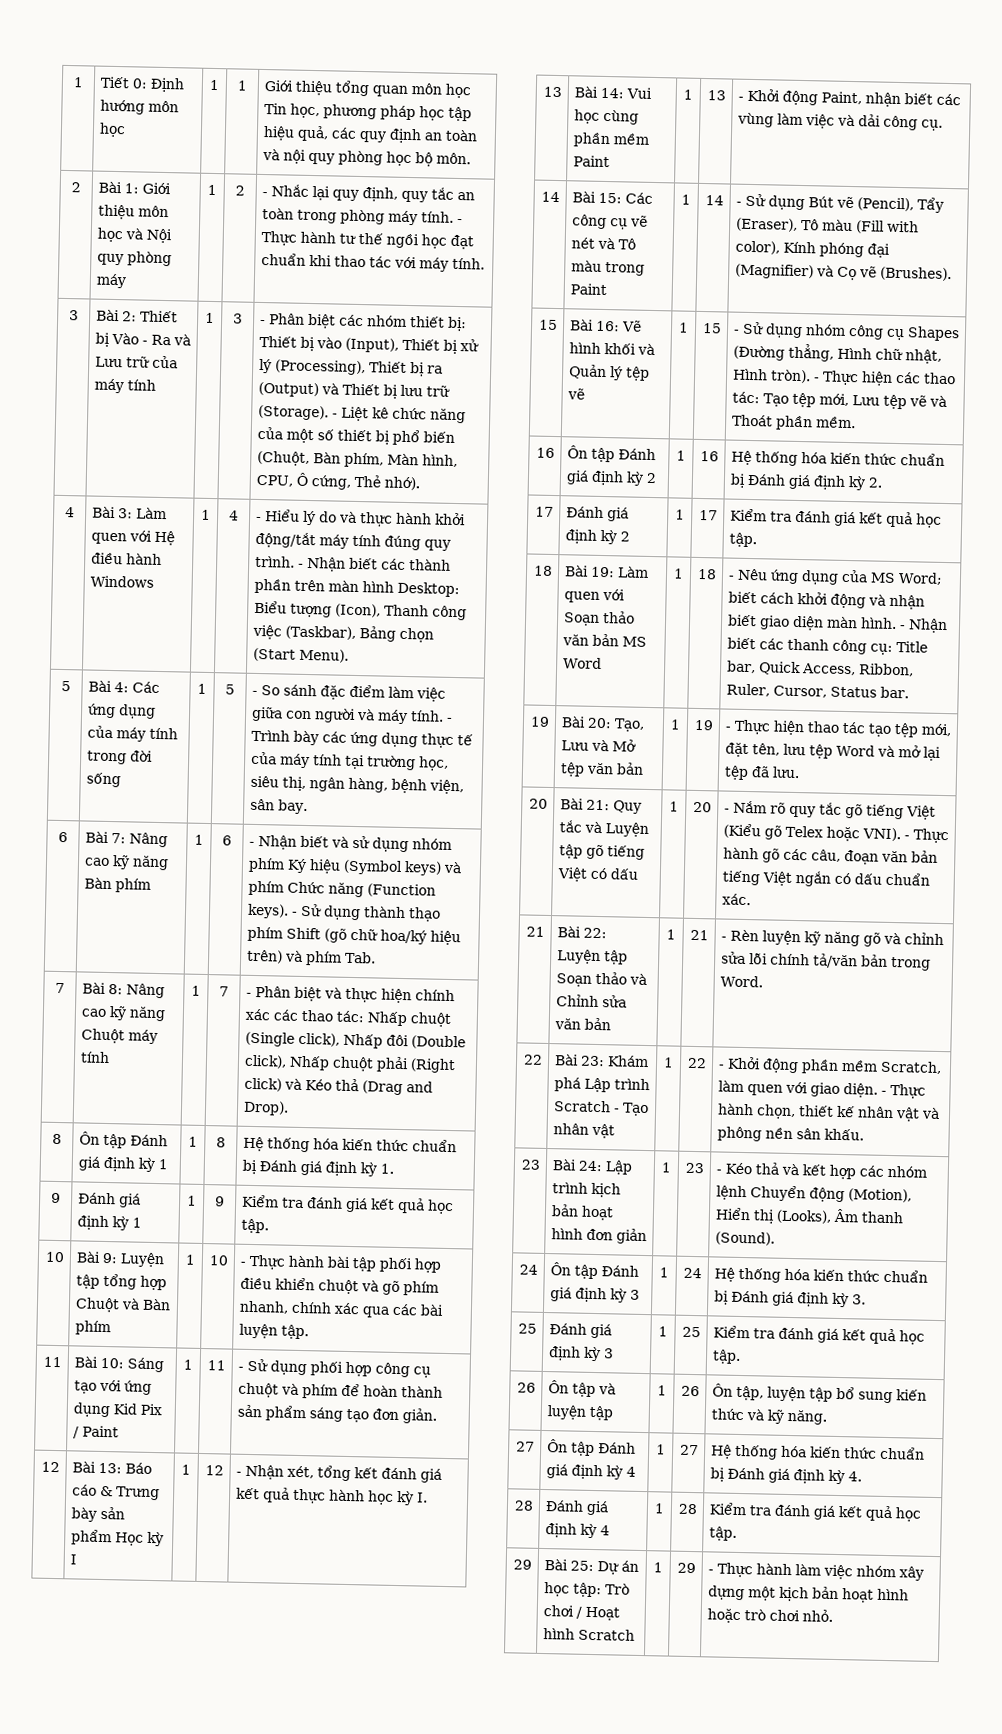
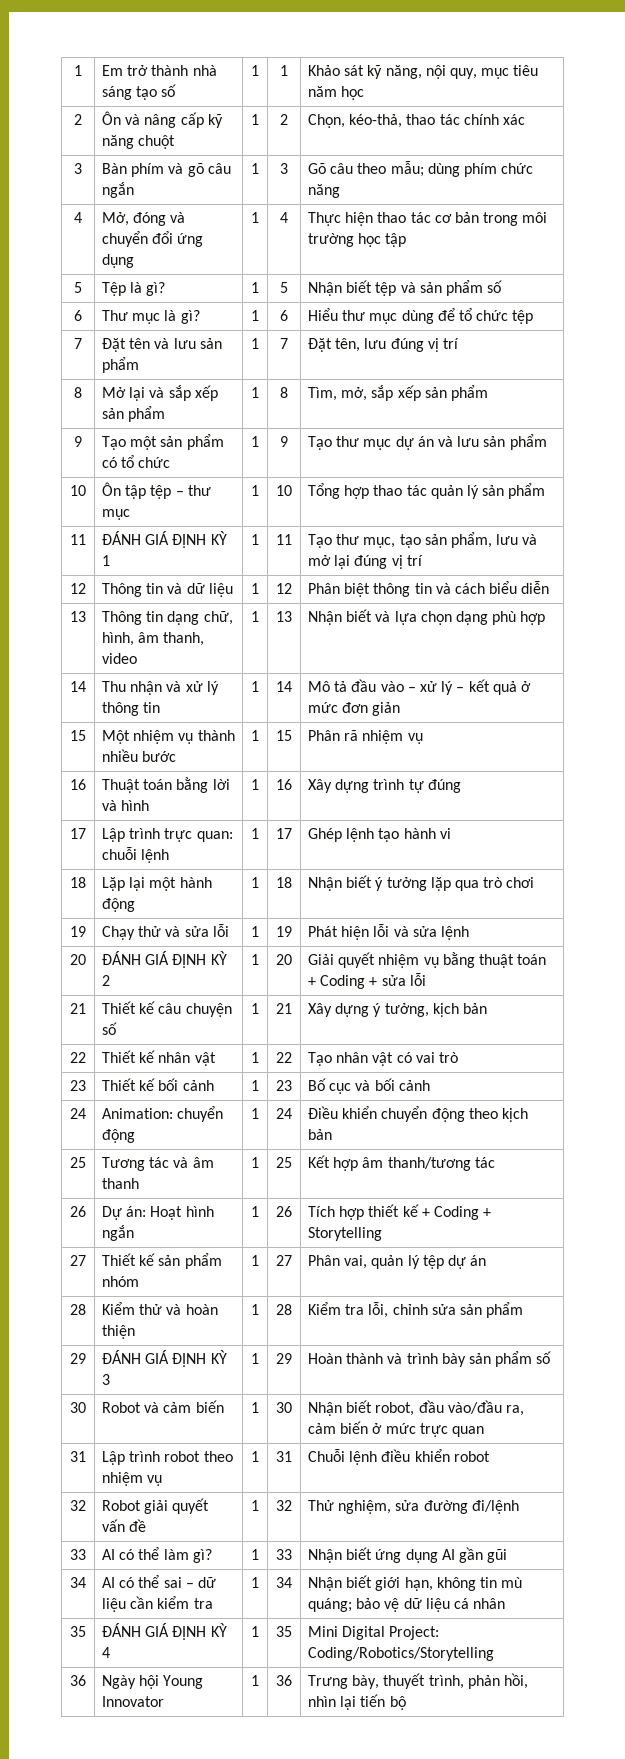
[73,77,84,88] [99,76,185,93] [99,99,179,115] [98,122,126,138] [209,79,220,91] [237,80,248,91] [263,79,471,99] [263,102,472,122] [262,125,478,144] [261,148,471,167] [71,182,81,193] [97,181,171,195] [97,204,169,220] [96,227,172,244] [96,251,172,267] [95,273,127,289] [207,184,217,196] [235,185,245,196] [261,184,475,203] [261,207,463,226] [260,230,474,250] [260,252,485,272] [69,310,79,321] [95,309,178,323] [94,332,191,347] [94,355,178,369] [93,378,156,394] [205,312,215,324] [233,313,243,324] [259,313,467,332] [258,335,479,355] [258,358,443,377] [257,381,450,399] [257,404,466,424] [256,426,455,446] [256,450,458,468] [255,472,420,491] [65,507,75,518] [91,506,167,520] [90,530,175,546] [90,552,162,565] [89,575,154,588] [201,509,211,520] [229,510,239,521] [255,509,466,527] [254,531,451,551] [254,555,451,572] [253,578,460,598] [253,600,467,621] [251,624,434,643] [252,647,349,663] [61,680,71,692] [87,680,160,693] [86,703,156,719] [86,725,178,742] [86,750,153,765] [85,772,121,788] [197,683,207,694] [225,684,235,695] [251,684,446,702] [250,706,453,725] [250,729,473,749] [250,751,449,771] [249,775,464,795] [249,798,308,815] [58,831,68,843] [84,831,168,848] [83,855,169,871] [83,877,151,893] [194,834,204,845] [222,835,232,846] [248,835,452,853] [247,857,462,876] [247,880,436,898] [246,903,441,922] [246,926,461,946] [245,949,376,966] [55,982,65,994] [81,982,165,999] [80,1006,166,1022] [80,1028,158,1045] [79,1051,110,1064] [191,985,201,996] [219,986,229,997] [245,985,455,1004] [244,1008,452,1028] [244,1031,466,1050] [243,1054,456,1074] [243,1077,433,1096] [242,1100,289,1116] [52,1133,62,1145] [78,1131,168,1149] [77,1156,168,1172] [188,1136,198,1147] [216,1137,226,1148] [242,1136,457,1153] [241,1159,394,1177] [51,1192,61,1204] [77,1192,141,1208] [76,1215,142,1231] [187,1195,197,1206] [215,1196,225,1207] [241,1194,454,1215] [240,1218,269,1234] [44,1251,65,1263] [75,1251,165,1268] [75,1273,167,1291] [74,1297,171,1313] [74,1320,111,1336] [185,1254,196,1265] [208,1255,229,1266] [239,1254,441,1273] [239,1277,439,1296] [238,1300,444,1318] [238,1323,309,1340] [42,1356,62,1368] [73,1356,164,1373] [73,1379,152,1395] [72,1402,162,1418] [72,1425,119,1439] [183,1359,193,1370] [206,1360,226,1371] [237,1358,431,1378] [237,1382,443,1399] [236,1404,437,1424] [40,1461,60,1473] [71,1461,152,1474] [71,1484,160,1501] [70,1506,125,1522] [70,1529,164,1547] [69,1554,77,1565] [181,1464,191,1475] [204,1465,224,1476] [235,1464,442,1483] [235,1487,428,1506] [542,86,562,98] [573,86,652,99] [573,109,639,125] [572,132,650,148] [572,155,610,168] [683,89,693,100] [706,90,726,101] [737,88,961,108] [736,112,943,131] [540,191,560,203] [571,191,653,204] [571,214,648,230] [570,237,636,250] [570,260,645,276] [569,283,607,296] [681,194,691,205] [704,195,724,206] [735,193,944,213] [735,217,919,234] [734,240,890,258] [734,263,952,282] [537,319,558,331] [568,319,642,332] [568,342,655,356] [567,364,650,381] [566,388,585,400] [678,322,689,333] [701,322,722,334] [732,321,960,342] [732,343,942,364] [732,368,956,386] [731,391,947,410] [731,414,856,431] [535,447,555,459] [566,445,656,463] [565,470,657,486] [676,450,686,461] [699,450,719,462] [730,450,945,466] [729,473,883,491] [534,506,554,517] [565,506,629,522] [564,529,630,545] [675,509,685,520] [698,509,718,521] [729,508,942,528] [728,532,757,548] [532,565,553,576] [563,565,649,578] [563,588,625,603] [562,611,635,626] [561,633,647,647] [562,657,602,670] [673,568,684,579] [696,568,717,580] [727,568,943,585] [727,591,925,610] [726,614,948,634] [726,637,928,655] [726,660,914,677] [725,683,909,699] [529,716,550,727] [560,716,645,732] [560,739,637,752] [559,762,644,777] [670,719,681,730] [693,719,714,731] [724,719,952,738] [724,742,941,761] [723,765,800,781] [528,798,548,809] [559,798,642,814] [558,820,649,838] [558,844,645,860] [556,867,638,882] [669,801,679,812] [692,801,712,813] [723,800,936,820] [722,823,949,844] [722,847,938,865] [721,870,930,887] [721,893,751,906] [525,926,545,937] [556,926,607,939] [556,949,628,965] [555,971,647,987] [555,994,627,1008] [553,1017,611,1031] [666,929,676,940] [689,929,709,941] [720,929,944,947] [720,951,931,971] [719,975,763,988] [522,1054,543,1065] [553,1054,649,1068] [553,1077,650,1093] [553,1100,649,1117] [552,1123,615,1139] [663,1057,674,1068] [686,1057,707,1069] [717,1056,942,1075] [717,1080,926,1099] [716,1103,940,1122] [716,1126,864,1142] [520,1159,541,1170] [551,1159,633,1175] [551,1182,621,1198] [550,1204,614,1221] [550,1228,647,1245] [661,1162,672,1173] [684,1162,704,1174] [715,1162,927,1180] [715,1185,912,1203] [714,1207,904,1224] [714,1231,775,1246] [518,1264,538,1275] [549,1262,639,1280] [549,1287,640,1303] [659,1267,669,1278] [682,1267,702,1279] [713,1267,928,1283] [713,1290,866,1308] [517,1323,537,1334] [548,1323,612,1339] [547,1346,614,1362] [658,1326,668,1337] [681,1326,701,1338] [712,1325,925,1345] [711,1349,741,1364] [516,1382,536,1393] [547,1380,616,1398] [546,1405,614,1421] [657,1385,667,1396] [680,1385,700,1397] [711,1383,927,1404] [710,1408,827,1425] [515,1441,535,1452] [546,1439,636,1457] [545,1464,636,1480] [656,1444,666,1455] [679,1444,699,1456] [709,1444,925,1460] [709,1467,862,1485] [513,1500,534,1511] [544,1500,609,1516] [544,1523,610,1539] [654,1503,665,1514] [677,1503,698,1515] [708,1502,922,1522] [708,1526,737,1541] [512,1559,532,1570] [543,1559,639,1575] [543,1582,630,1598] [542,1605,620,1621] [542,1628,635,1641] [653,1562,663,1573] [676,1562,696,1574] [707,1562,924,1581] [707,1585,909,1603] [706,1608,833,1624] 1 | Tiết 0: Định hướng môn học | 1 | 1 | Giới thiệu tổng quan môn học Tin học, phương pháp học tập hiệu quả, các quy định an toàn và nội quy phòng học bộ môn. // 2 | Bài 1: Giới thiệu môn học và Nội quy phòng máy | 1 | 2 | - Nhắc lại quy định, quy tắc an toàn trong phòng máy tính. - Thực hành tư thế ngồi học đạt chuẩn khi thao tác với máy tính. // 3 | Bài 2: Thiết bị Vào - Ra và Lưu trữ của máy tính | 1 | 3 | - Phân biệt các nhóm thiết bị: Thiết bị vào (Input), Thiết bị xử lý (Processing), Thiết bị ra (Output) và Thiết bị lưu trữ (Storage). - Liệt kê chức năng của một số thiết bị phổ biến (Chuột, Bàn phím, Màn hình, CPU, Ô cứng, Thẻ nhớ). // 4 | Bài 3: Làm quen với Hệ điều hành Windows | 1 | 4 | - Hiểu lý do và thực hành khởi động/tắt máy tính đúng quy trình. - Nhận biết các thành phần trên màn hình Desktop: Biểu tượng (Icon), Thanh công việc (Taskbar), Bảng chọn (Start Menu). // 5 | Bài 4: Các ứng dụng của máy tính trong đời sống | 1 | 5 | - So sánh đặc điểm làm việc giữa con người và máy tính. - Trình bày các ứng dụng thực tế của máy tính tại trường học, siêu thị, ngân hàng, bệnh viện, sân bay. // 6 | Bài 7: Nâng cao kỹ năng Bàn phím | 1 | 6 | - Nhận biết và sử dụng nhóm phím Ký hiệu (Symbol keys) và phím Chức năng (Function keys). - Sử dụng thành thạo phím Shift (gõ chữ hoa/ký hiệu trên) và phím Tab. // 7 | Bài 8: Nâng cao kỹ năng Chuột máy tính | 1 | 7 | - Phân biệt và thực hiện chính xác các thao tác: Nhấp chuột (Single click), Nhấp đôi (Double click), Nhấp chuột phải (Right click) và Kéo thả (Drag and Drop). // 8 | Ôn tập Đánh giá định kỳ 1 | 1 | 8 | Hệ thống hóa kiến thức chuẩn bị Đánh giá định kỳ 1. // 9 | Đánh giá định kỳ 1 | 1 | 9 | Kiểm tra đánh giá kết quả học tập. // 10 | Bài 9: Luyện tập tổng hợp Chuột và Bàn phím | 1 | 10 | - Thực hành bài tập phối hợp điều khiển chuột và gõ phím nhanh, chính xác qua các bài luyện tập. // 11 | Bài 10: Sáng tạo với ứng dụng Kid Pix / Paint | 1 | 11 | - Sử dụng phối hợp công cụ chuột và phím để hoàn thành sản phẩm sáng tạo đơn giản. // 12 | Bài 13: Báo cáo & Trưng bày sản phẩm Học kỳ I | 1 | 12 | - Nhận xét, tổng kết đánh giá kết quả thực hành học kỳ I. // 13 | Bài 14: Vui học cùng phần mềm Paint | 1 | 13 | - Khởi động Paint, nhận biết các vùng làm việc và dải công cụ. // 14 | Bài 15: Các công cụ vẽ nét và Tô màu trong Paint | 1 | 14 | - Sử dụng Bút vẽ (Pencil), Tẩy (Eraser), Tô màu (Fill with color), Kính phóng đại (Magnifier) và Cọ vẽ (Brushes). // 15 | Bài 16: Vẽ hình khối và Quản lý tệp vẽ | 1 | 15 | - Sử dụng nhóm công cụ Shapes (Đường thẳng, Hình chữ nhật, Hình tròn). - Thực hiện các thao tác: Tạo tệp mới, Lưu tệp vẽ và Thoát phần mềm. // 16 | Ôn tập Đánh giá định kỳ 2 | 1 | 16 | Hệ thống hóa kiến thức chuẩn bị Đánh giá định kỳ 2. // 17 | Đánh giá định kỳ 2 | 1 | 17 | Kiểm tra đánh giá kết quả học tập. // 18 | Bài 19: Làm quen với Soạn thảo văn bản MS Word | 1 | 18 | - Nêu ứng dụng của MS Word; biết cách khởi động và nhận biết giao diện màn hình. - Nhận biết các thanh công cụ: Title bar, Quick Access, Ribbon, Ruler, Cursor, Status bar. // 19 | Bài 20: Tạo, Lưu và Mở tệp văn bản | 1 | 19 | - Thực hiện thao tác tạo tệp mới, đặt tên, lưu tệp Word và mở lại tệp đã lưu. // 20 | Bài 21: Quy tắc và Luyện tập gõ tiếng Việt có dấu | 1 | 20 | - Nắm rõ quy tắc gõ tiếng Việt (Kiểu gõ Telex hoặc VNI). - Thực hành gõ các câu, đoạn văn bản tiếng Việt ngắn có dấu chuẩn xác. // 21 | Bài 22: Luyện tập Soạn thảo và Chỉnh sửa văn bản | 1 | 21 | - Rèn luyện kỹ năng gõ và chỉnh sửa lỗi chính tả/văn bản trong Word. // 22 | Bài 23: Khám phá Lập trình Scratch - Tạo nhân vật | 1 | 22 | - Khởi động phần mềm Scratch, làm quen với giao diện. - Thực hành chọn, thiết kế nhân vật và phông nền sân khấu. // 23 | Bài 24: Lập trình kịch bản hoạt hình đơn giản | 1 | 23 | - Kéo thả và kết hợp các nhóm lệnh Chuyển động (Motion), Hiển thị (Looks), Âm thanh (Sound). // 24 | Ôn tập Đánh giá định kỳ 3 | 1 | 24 | Hệ thống hóa kiến thức chuẩn bị Đánh giá định kỳ 3. // 25 | Đánh giá định kỳ 3 | 1 | 25 | Kiểm tra đánh giá kết quả học tập. // 26 | Ôn tập và luyện tập | 1 | 26 | Ôn tập, luyện tập bổ sung kiến thức và kỹ năng. // 27 | Ôn tập Đánh giá định kỳ 4 | 1 | 27 | Hệ thống hóa kiến thức chuẩn bị Đánh giá định kỳ 4. // 28 | Đánh giá định kỳ 4 | 1 | 28 | Kiểm tra đánh giá kết quả học tập. // 29 | Bài 25: Dự án học tập: Trò chơi / Hoạt hình Scratch | 1 | 29 | - Thực hành làm việc nhóm xây dựng một kịch bản hoạt hình hoặc trò chơi nhỏ. -> [74,65,82,76] [102,65,217,76] [102,84,177,100] [251,65,259,76] [280,65,288,76] [308,65,539,79] [308,86,365,100] [74,114,82,125] [102,111,223,128] [102,135,176,149] [251,114,259,125] [280,114,288,125] [308,114,525,128] [74,163,82,174] [102,163,231,177] [102,182,135,198] [251,163,259,174] [280,163,288,174] [308,161,534,177] [308,184,341,198] [74,212,82,223] [102,212,186,226] [102,231,204,247] [102,254,135,268] [251,212,259,223] [280,212,288,223] [308,212,548,226] [308,233,407,247] [74,282,82,293] [102,282,166,296] [251,282,259,293] [280,282,288,293] [308,280,503,296] [74,310,82,321] [102,310,200,324] [251,310,259,321] [280,310,288,321] [308,308,534,324] [74,338,82,349] [102,338,222,352] [102,357,140,373] [251,338,259,349] [280,338,288,349] [308,338,459,352] [74,387,82,398] [102,385,218,401] [102,406,166,422] [251,387,259,398] [280,387,288,398] [308,385,488,401] [74,436,82,447] [102,434,224,450] [102,455,171,468] [251,436,259,447] [280,436,288,447] [308,434,547,450] [70,485,86,496] [102,482,211,499] [102,509,131,520] [251,485,259,496] [276,485,292,496] [308,483,546,499] [70,534,86,545] [102,531,227,548] [102,555,111,566] [251,534,259,545] [276,534,292,545] [308,532,538,548] [308,555,423,569] [70,583,86,594] [102,583,233,597] [251,583,259,594] [276,583,292,594] [308,581,550,597] [70,611,86,622] [102,611,233,625] [102,632,205,646] [102,653,138,664] [251,611,259,622] [276,611,292,622] [308,609,546,625] [70,681,86,692] [102,681,219,695] [102,702,161,716] [251,681,259,692] [276,681,292,692] [308,679,531,695] [308,702,401,716] [70,730,86,741] [102,730,235,744] [102,749,177,762] [251,730,259,741] [276,730,292,741] [308,730,423,744] [70,779,86,790] [102,777,230,793] [102,800,150,811] [251,779,259,790] [276,779,292,790] [308,779,461,793] [70,828,86,839] [102,828,233,842] [102,847,170,863] [251,828,259,839] [276,828,292,839] [308,828,451,842] [70,877,86,888] [102,877,212,891] [102,898,136,912] [251,877,259,888] [276,877,292,888] [308,875,535,891] [70,926,86,937] [102,924,229,940] [251,926,259,937] [276,926,292,937] [308,924,469,940] [70,954,86,965] [102,951,227,968] [102,975,111,986] [251,954,259,965] [276,954,292,965] [308,952,547,968] [308,973,426,989] [70,1003,86,1014] [102,1001,232,1017] [102,1022,118,1035] [251,1003,259,1014] [276,1003,292,1014] [308,1003,487,1017] [70,1052,86,1063] [102,1050,216,1066] [251,1052,259,1063] [276,1052,292,1063] [308,1052,458,1066] [70,1080,86,1091] [102,1078,214,1091] [251,1080,259,1091] [276,1080,292,1091] [308,1078,430,1094] [70,1108,86,1119] [102,1106,224,1122] [102,1129,136,1143] [251,1108,259,1119] [276,1108,292,1119] [308,1106,528,1122] [308,1129,333,1140] [70,1157,86,1168] [102,1157,214,1171] [102,1178,140,1189] [251,1157,259,1168] [276,1157,292,1168] [308,1155,495,1171] [70,1206,86,1217] [102,1206,214,1220] [102,1225,135,1241] [251,1206,259,1217] [276,1206,292,1217] [308,1204,492,1220] [308,1227,383,1241] [70,1255,86,1266] [102,1253,222,1269] [102,1276,140,1287] [251,1255,259,1266] [276,1255,292,1266] [308,1255,487,1269] [70,1304,86,1315] [102,1302,218,1315] [102,1325,136,1339] [251,1304,259,1315] [276,1304,292,1315] [308,1302,524,1318] [70,1353,86,1364] [102,1350,227,1367] [102,1374,111,1385] [251,1353,259,1364] [276,1353,292,1364] [308,1351,552,1367] [70,1402,86,1413] [102,1400,224,1413] [251,1402,259,1413] [276,1402,292,1413] [308,1400,524,1416] [308,1421,484,1437] [70,1451,86,1462] [102,1451,233,1465] [102,1472,163,1486] [251,1451,259,1462] [276,1451,292,1462] [308,1449,490,1465] [70,1500,86,1511] [102,1498,210,1514] [102,1519,147,1532] [251,1500,259,1511] [276,1500,292,1511] [308,1500,519,1514] [70,1549,86,1560] [102,1547,212,1563] [251,1549,259,1560] [276,1549,292,1560] [308,1547,508,1563] [70,1577,86,1588] [102,1575,216,1588] [102,1596,213,1612] [251,1577,259,1588] [276,1577,292,1588] [308,1575,523,1591] [308,1598,506,1612] [70,1626,86,1637] [102,1623,227,1640] [102,1647,111,1658] [251,1626,259,1637] [276,1626,292,1637] [308,1626,440,1640] [308,1647,495,1661] [70,1675,86,1686] [102,1675,204,1689] [102,1696,165,1707] [251,1675,259,1686] [276,1675,292,1686] [308,1673,528,1689] [308,1694,406,1710] 1 | Em trở thành nhà sáng tạo số | 1 | 1 | Khảo sát kỹ năng, nội quy, mục tiêu năm học // 2 | Ôn và nâng cấp kỹ năng chuột | 1 | 2 | Chọn, kéo-thả, thao tác chính xác // 3 | Bàn phím và gõ câu ngắn | 1 | 3 | Gõ câu theo mẫu; dùng phím chức năng // 4 | Mở, đóng và chuyển đổi ứng dụng | 1 | 4 | Thực hiện thao tác cơ bản trong môi trường học tập // 5 | Tệp là gì? | 1 | 5 | Nhận biết tệp và sản phẩm số // 6 | Thư mục là gì? | 1 | 6 | Hiểu thư mục dùng để tổ chức tệp // 7 | Đặt tên và lưu sản phẩm | 1 | 7 | Đặt tên, lưu đúng vị trí // 8 | Mở lại và sắp xếp sản phẩm | 1 | 8 | Tìm, mở, sắp xếp sản phẩm // 9 | Tạo một sản phẩm có tổ chức | 1 | 9 | Tạo thư mục dự án và lưu sản phẩm // 10 | Ôn tập tệp – thư mục | 1 | 10 | Tổng hợp thao tác quản lý sản phẩm // 11 | ĐÁNH GIÁ ĐỊNH KỲ 1 | 1 | 11 | Tạo thư mục, tạo sản phẩm, lưu và mở lại đúng vị trí // 12 | Thông tin và dữ liệu | 1 | 12 | Phân biệt thông tin và cách biểu diễn // 13 | Thông tin dạng chữ, hình, âm thanh, video | 1 | 13 | Nhận biết và lựa chọn dạng phù hợp // 14 | Thu nhận và xử lý thông tin | 1 | 14 | Mô tả đầu vào – xử lý – kết quả ở mức đơn giản // 15 | Một nhiệm vụ thành nhiều bước | 1 | 15 | Phân rã nhiệm vụ // 16 | Thuật toán bằng lời và hình | 1 | 16 | Xây dựng trình tự đúng // 17 | Lập trình trực quan: chuỗi lệnh | 1 | 17 | Ghép lệnh tạo hành vi // 18 | Lặp lại một hành động | 1 | 18 | Nhận biết ý tưởng lặp qua trò chơi // 19 | Chạy thử và sửa lỗi | 1 | 19 | Phát hiện lỗi và sửa lệnh // 20 | ĐÁNH GIÁ ĐỊNH KỲ 2 | 1 | 20 | Giải quyết nhiệm vụ bằng thuật toán + Coding + sửa lỗi // 21 | Thiết kế câu chuyện số | 1 | 21 | Xây dựng ý tưởng, kịch bản // 22 | Thiết kế nhân vật | 1 | 22 | Tạo nhân vật có vai trò // 23 | Thiết kế bối cảnh | 1 | 23 | Bố cục và bối cảnh // 24 | Animation: chuyển động | 1 | 24 | Điều khiển chuyển động theo kịch bản // 25 | Tương tác và âm thanh | 1 | 25 | Kết hợp âm thanh/tương tác // 26 | Dự án: Hoạt hình ngắn | 1 | 26 | Tích hợp thiết kế + Coding + Storytelling // 27 | Thiết kế sản phẩm nhóm | 1 | 27 | Phân vai, quản lý tệp dự án // 28 | Kiểm thử và hoàn thiện | 1 | 28 | Kiểm tra lỗi, chỉnh sửa sản phẩm // 29 | ĐÁNH GIÁ ĐỊNH KỲ 3 | 1 | 29 | Hoàn thành và trình bày sản phẩm số // 30 | Robot và cảm biến | 1 | 30 | Nhận biết robot, đầu vào/đầu ra, cảm biến ở mức trực quan // 31 | Lập trình robot theo nhiệm vụ | 1 | 31 | Chuỗi lệnh điều khiển robot // 32 | Robot giải quyết vấn đề | 1 | 32 | Thử nghiệm, sửa đường đi/lệnh // 33 | AI có thể làm gì? | 1 | 33 | Nhận biết ứng dụng AI gần gũi // 34 | AI có thể sai – dữ liệu cần kiểm tra | 1 | 34 | Nhận biết giới hạn, không tin mù quáng; bảo vệ dữ liệu cá nhân // 35 | ĐÁNH GIÁ ĐỊNH KỲ 4 | 1 | 35 | Mini Digital Project: Coding/Robotics/Storytelling // 36 | Ngày hội Young Innovator | 1 | 36 | Trưng bày, thuyết trình, phản hồi, nhìn lại tiến bộ

